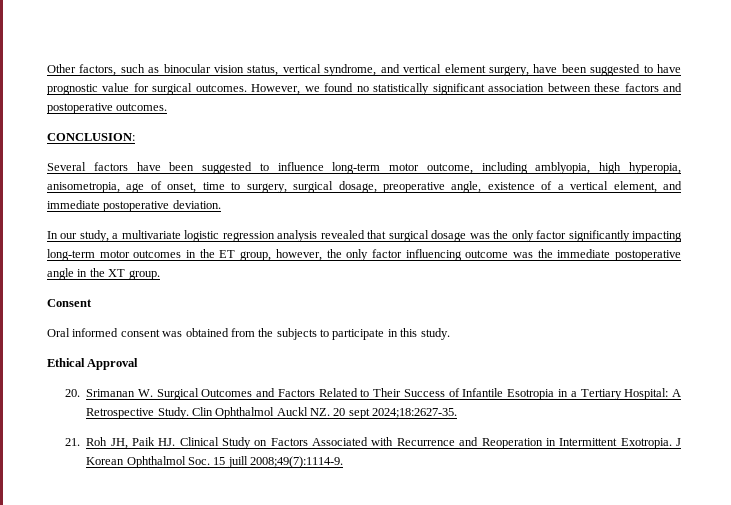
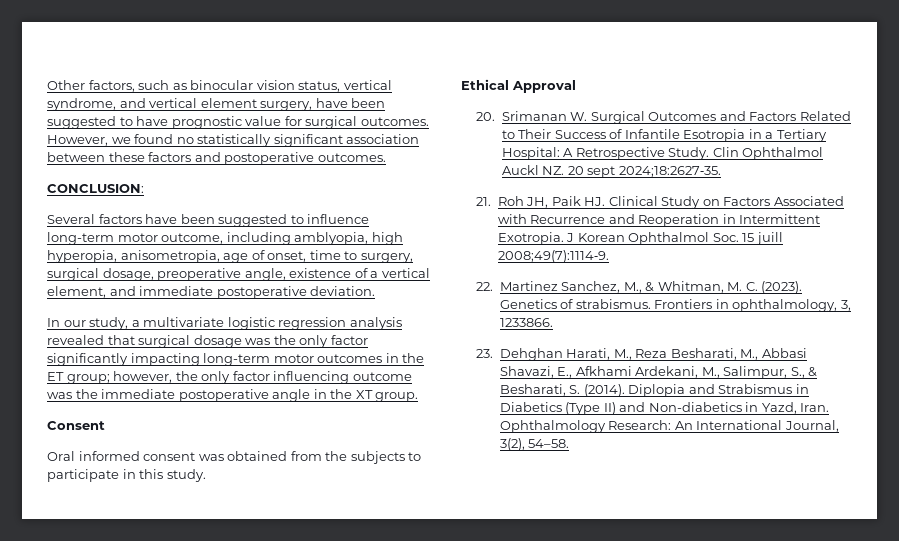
[240,251,272,261] group, -> [66,374,110,384] group;
(344, 462) none -> [476,281,803,294] [499,299,851,312] [499,318,553,327] [476,348,807,361] [499,366,818,379] [499,384,809,397] [499,402,830,415] [499,420,839,433] [499,438,570,451] // 22. Martinez Sanchez, M., & Whitman, M. C. (2023). Genetics of strabismus. Frontiers in ophthalmology, 3, 1233866. // 23. Dehghan Harati, M., Reza Besharati, M., Abbasi Shavazi, E., Afkhami Ardekani, M., Salimpur, S., & Besharati, S. (2014). Diplopia and Strabismus in Diabetics (Type II) and Non-diabetics in Yazd, Iran. Ophthalmology Research: An International Journal, 3(2), 54–58.

